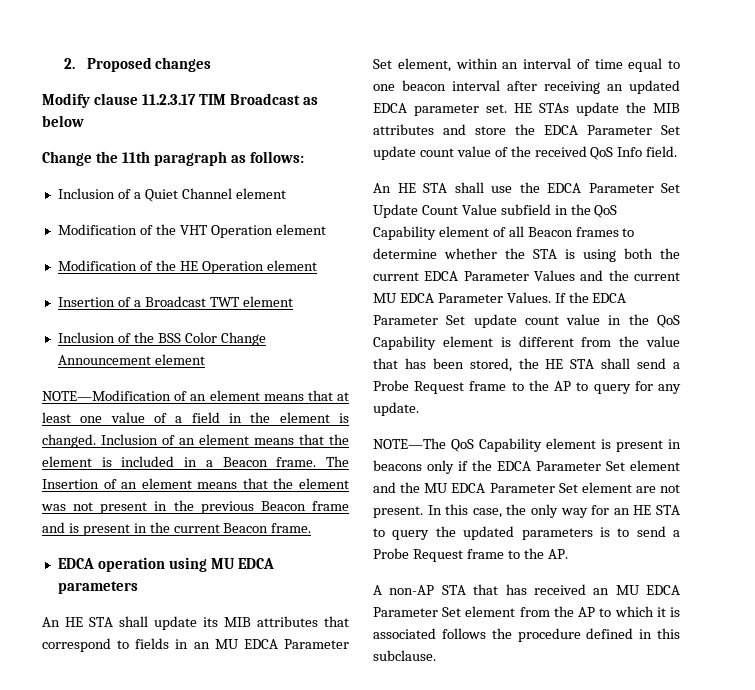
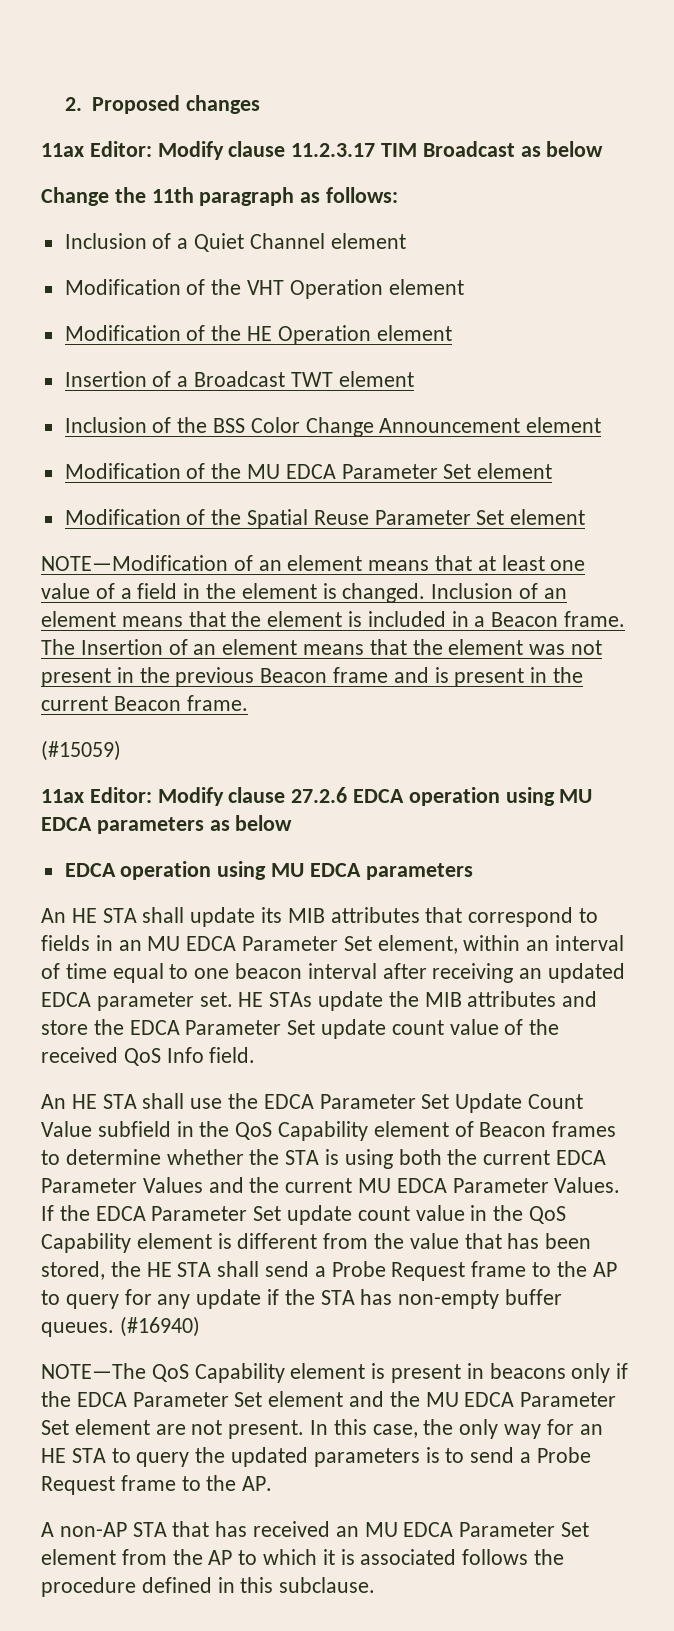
(212, 64) none -> [41,141,152,157] 11ax Editor:
(205, 359) none -> [64,463,553,479] [64,509,586,529] // Modification of the MU EDCA Parameter Set element // Modification of the Spatial Reuse Parameter Set element
(312, 528) none -> [41,740,121,761] [41,787,593,806] [41,815,293,834] // (#15059) // 11ax Editor: Modify clause 27.2.6 EDCA operation using MU EDCA parameters as below
[508,226,524,237] all -> (474, 1129) none
[373,402,419,416] update. -> [196,1289,563,1309] [41,1316,200,1337] update if the STA has non-empty buffer queues. (#16940)

